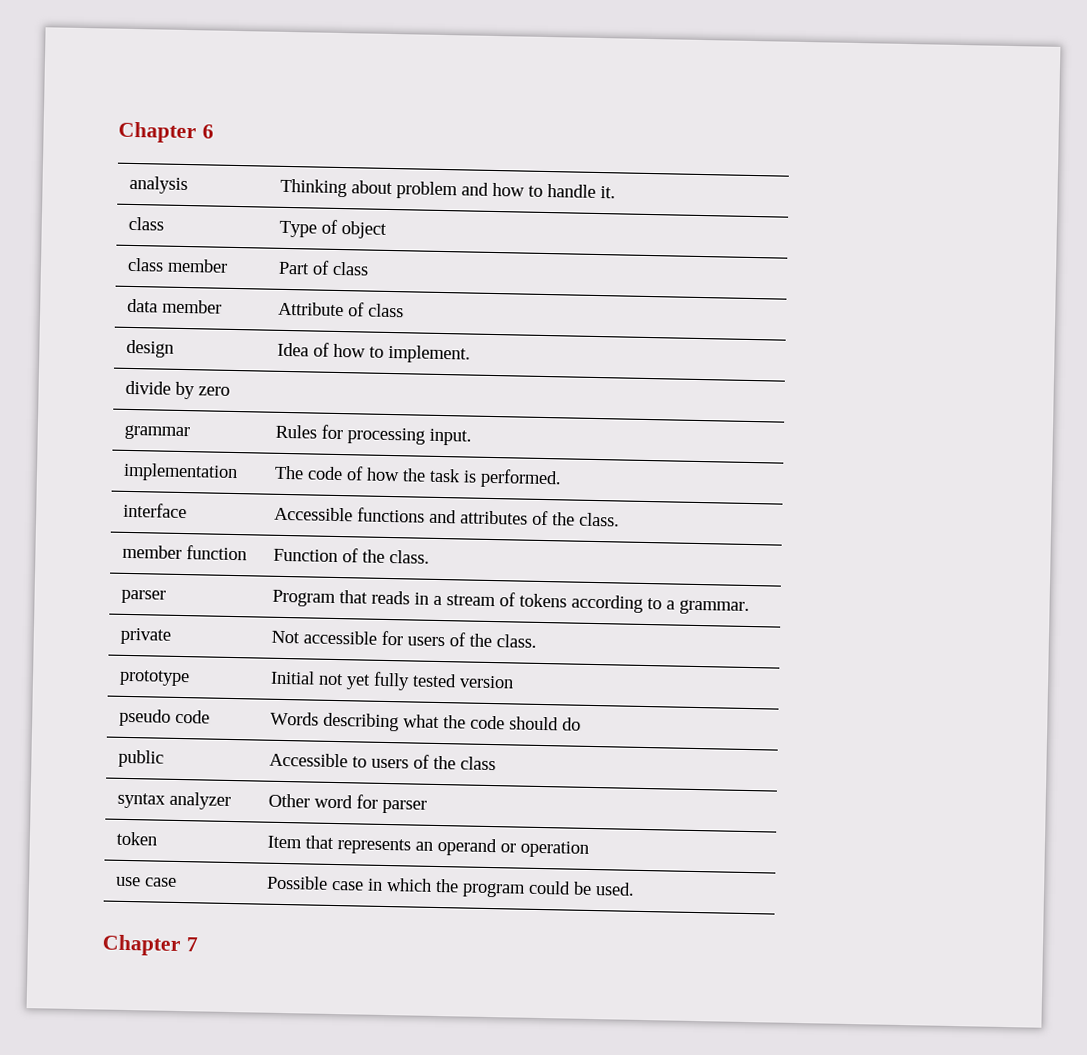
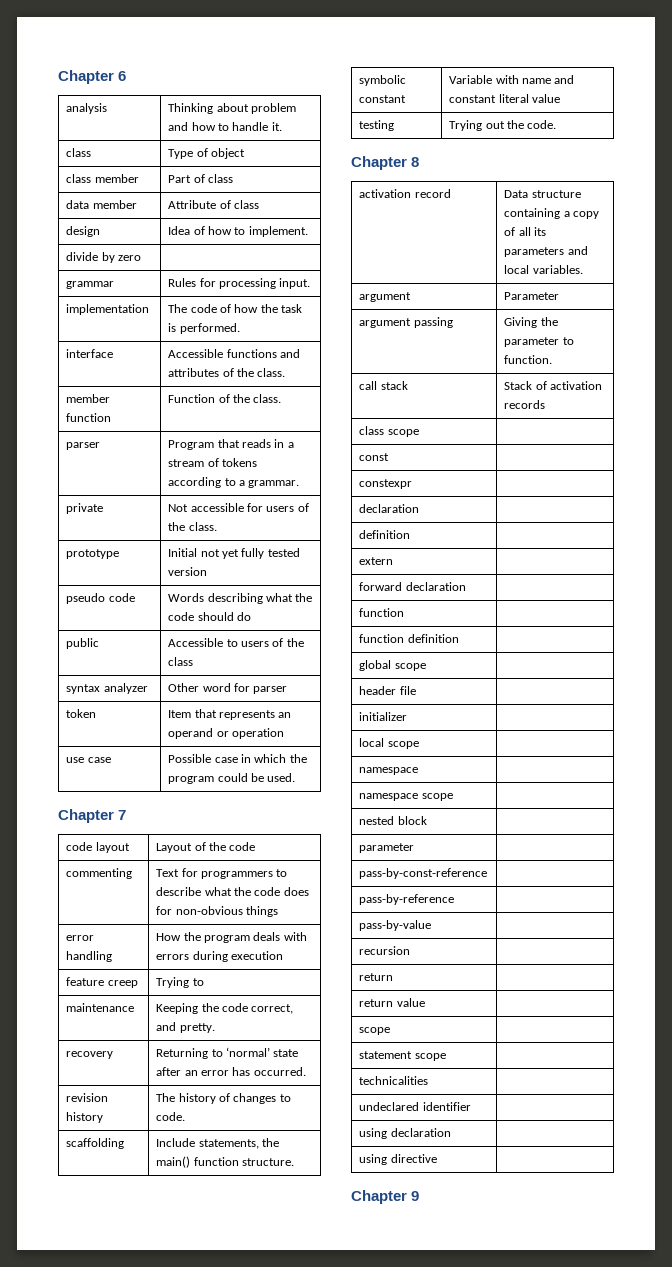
(198, 944) none -> [66,842,130,853] [156,842,256,853] [66,868,133,879] [156,868,288,879] [156,887,309,896] [156,906,278,917] [66,935,95,941] [66,951,113,962] [156,932,307,943] [156,951,283,962] [66,977,138,988] [156,977,204,988] [66,1003,135,1012] [156,1003,294,1014] [156,1022,215,1033] [66,1051,114,1059] [156,1047,299,1059] [156,1067,306,1076] [66,1093,109,1102] [66,1112,104,1123] [156,1093,291,1104] [156,1112,186,1121] [66,1138,125,1149] [156,1138,279,1149] [156,1156,294,1168] [359,75,407,86] [359,95,407,103] [449,75,575,84] [449,94,560,103] [359,120,395,131] [449,120,557,131] [351,156,420,170] [359,189,451,198] [504,190,581,198] [504,208,599,219] [504,227,546,236] [504,246,588,257] [504,265,583,274] [359,292,412,302] [504,292,560,300] [359,317,453,328] [504,317,558,328] [504,337,574,347] [504,355,553,364] [359,381,408,390] [504,381,602,390] [504,400,546,409] [359,426,419,437] [359,453,390,461] [359,479,413,489] [359,504,420,513] [359,530,411,539] [359,557,394,565] [359,582,466,591] [359,608,405,617] [359,634,459,643] [359,660,426,671] [359,686,416,695] [359,712,408,721] [359,738,419,749] [359,767,419,775] [359,793,453,801] [359,816,427,825] [359,843,415,853] [359,868,488,879] [359,894,455,905] [359,920,432,931] [359,946,411,955] [359,973,394,981] [359,998,425,1007] [359,1027,391,1035] [359,1051,446,1061] [359,1076,429,1085] [359,1102,471,1111] [359,1128,451,1139] [359,1154,437,1165] [351,1190,420,1204] // code layout | Layout of the code // commenting | Text for programmers to describe what the code does for non-obvious things // error handling | How the program deals with errors during execution // feature creep | Trying to // maintenance | Keeping the code correct, and pretty. // recovery | Returning to ‘normal’ state after an error has occurred. // revision history | The history of changes to code. // scaffolding | Include statements, the main() function structure. // symbolic constant | Variable with name and constant literal value // testing | Trying out the code. // Chapter 8 // activation record | Data structure containing a copy of all its parameters and local variables. // argument | Parameter // argument passing | Giving the parameter to function. // call stack | Stack of activation records // class scope | // const | // constexpr | // declaration | // definition | // extern | // forward declaration | // function | // function definition | // global scope | // header file | // initializer | // local scope | // namespace | // namespace scope | // nested block | // parameter | // pass-by-const-reference | // pass-by-reference | // pass-by-value | // recursion | // return | // return value | // scope | // statement scope | // technicalities | // undeclared identifier | // using declaration | // using directive | // Chapter 9

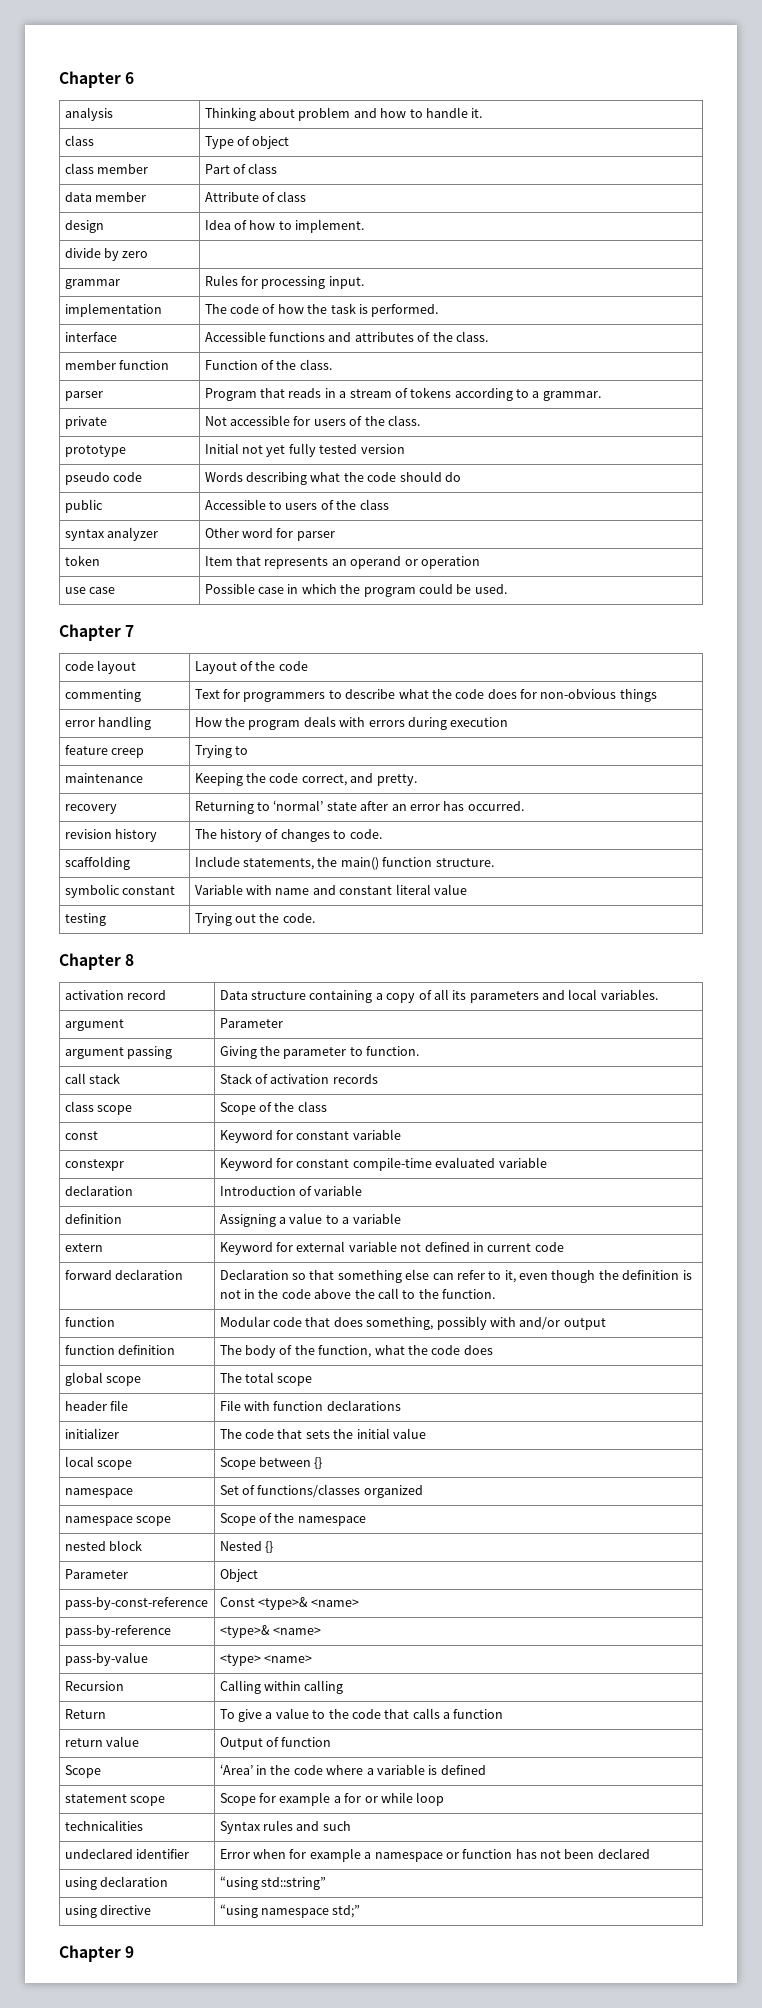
[359,453,390,461] [359,479,413,489] [359,504,420,513] [359,530,411,539] [359,557,394,565] [359,582,466,591] [359,608,405,617] [359,634,459,643] // const | // constexpr | // declaration | // definition | // extern | // forward declaration | // function | // function definition | -> [219,1101,327,1115] [64,1131,98,1140] [219,1129,401,1143] [64,1159,124,1171] [219,1157,547,1171] [64,1185,133,1196] [219,1185,363,1196] [64,1214,122,1224] [219,1213,401,1227] [64,1243,103,1252] [219,1241,564,1255] [64,1269,184,1280] [219,1269,692,1283] [219,1288,496,1299] [64,1317,115,1327] [219,1316,606,1330] [64,1345,176,1355] [219,1345,493,1358] Scope of the class // const | Keyword for constant variable // constexpr | Keyword for constant compile-time evaluated variable // declaration | Introduction of variable // definition | Assigning a value to a variable // extern | Keyword for external variable not defined in current code // forward declaration | Declaration so that something else can refer to it, even though the definition is not in the code above the call to the function. // function | Modular code that does something, possibly with and/or output // function definition | The body of the function, what the code does
(426, 667) none -> [219,1372,313,1386] The total scope
[359,712,408,721] [359,738,419,749] [359,767,419,775] [359,793,453,801] [359,816,427,825] [359,843,415,853] [359,868,488,879] // initializer | // local scope | // namespace | // namespace scope | // nested block | // parameter | // pass-by-const-reference | -> [219,1400,401,1411] [64,1428,119,1439] [219,1428,426,1439] [64,1456,133,1470] [219,1457,323,1470] [64,1488,133,1498] [219,1484,423,1498] [64,1516,172,1526] [219,1513,366,1526] [64,1540,143,1551] [219,1541,274,1553] [64,1569,128,1579] [219,1569,258,1582] [64,1597,208,1610] [219,1597,360,1610] File with function declarations // initializer | The code that sets the initial value // local scope | Scope between {} // namespace | Set of functions/classes organized // namespace scope | Scope of the namespace // nested block | Nested {} // Parameter | Object // pass-by-const-reference | Const <type>& <name>
(455, 899) none -> [219,1625,322,1638] <type>& <name>
[359,946,411,955] [359,973,394,981] [359,998,425,1007] [359,1027,391,1035] [359,1051,446,1061] [359,1076,429,1085] [359,1102,471,1111] // recursion | // return | // return value | // scope | // statement scope | // technicalities | // undeclared identifier | -> [219,1654,313,1666] [64,1681,124,1691] [219,1680,344,1694] [64,1709,106,1719] [219,1708,504,1722] [64,1736,140,1747] [219,1737,332,1750] [64,1765,101,1778] [219,1764,486,1775] [64,1794,166,1806] [219,1792,445,1806] [64,1820,143,1831] [219,1820,351,1834] [64,1848,190,1859] [219,1848,650,1862] <type> <name> // Recursion | Calling within calling // Return | To give a value to the code that calls a function // return value | Output of function // Scope | ‘Area’ in the code where a variable is defined // statement scope | Scope for example a for or while loop // technicalities | Syntax rules and such // undeclared identifier | Error when for example a namespace or function has not been declared
(451, 1132) none -> [219,1876,327,1890] “using std::string”
(437, 1158) none -> [219,1904,361,1918] “using namespace std;”

